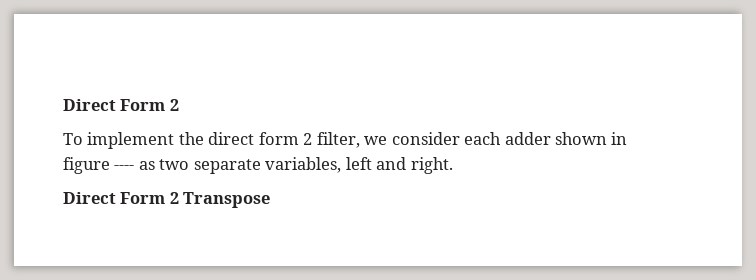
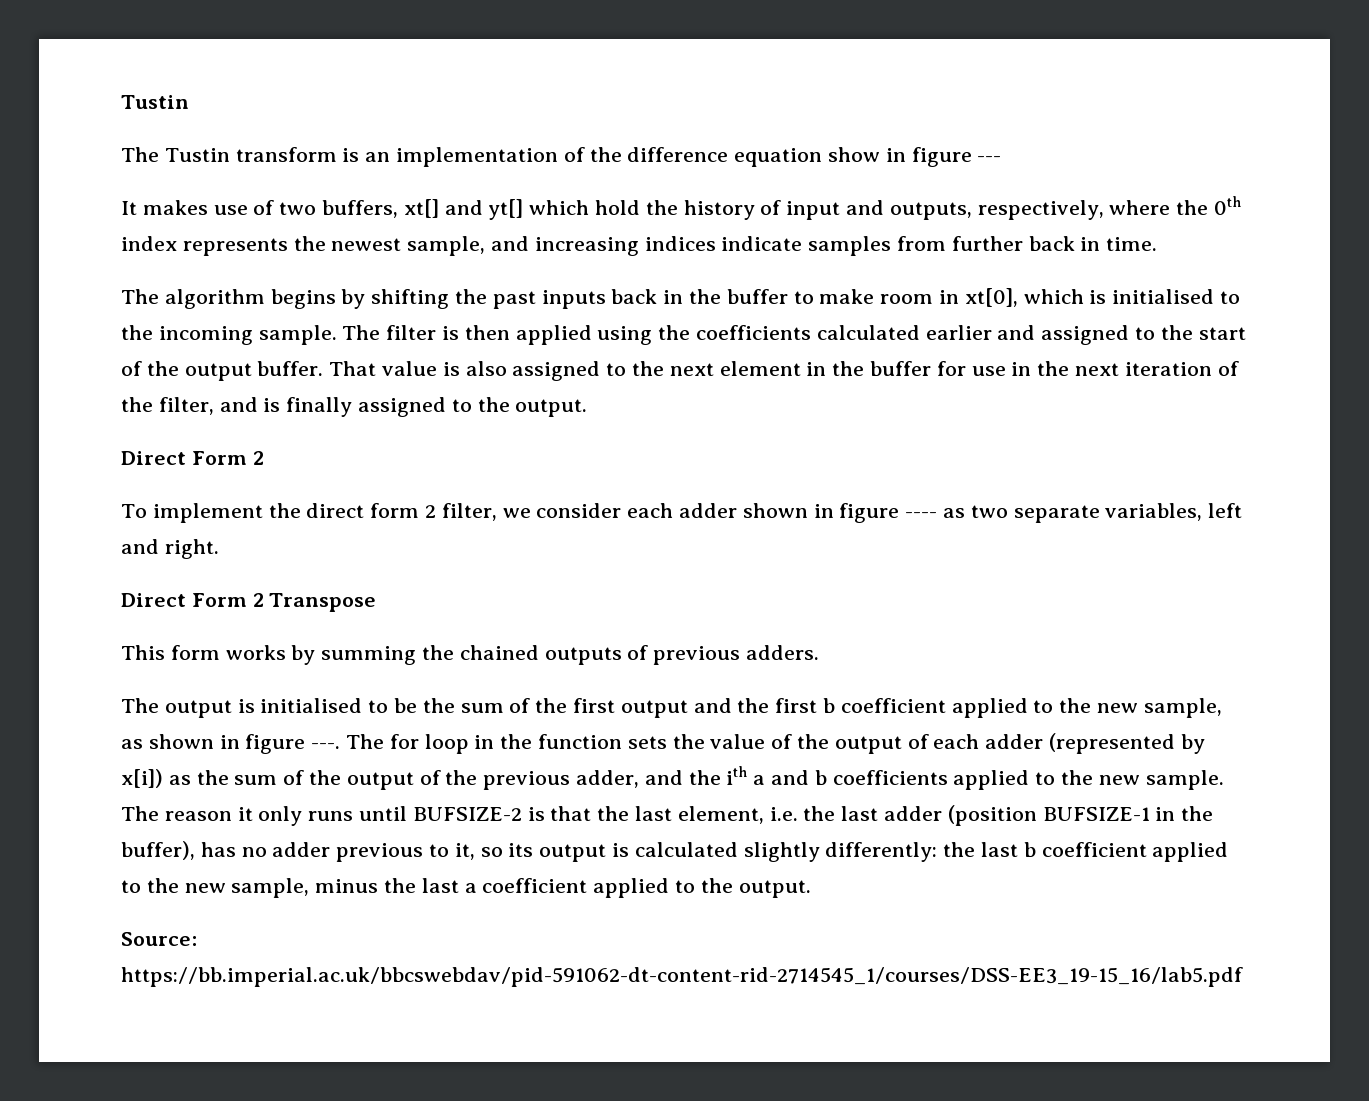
(63, 105) none -> [121,95,189,109] [121,147,1002,167] [121,196,1242,220] [121,236,1158,256] [121,288,1241,309] [121,325,1246,345] [121,361,1239,381] [121,397,588,417] Tustin // The Tustin transform is an implementation of the difference equation show in figure --- // It makes use of two buffers, xt[] and yt[] which hold the history of input and outputs, respectively, where the 0th index represents the newest sample, and increasing indices indicate samples from further back in time. // The algorithm begins by shifting the past inputs back in the buffer to make room in xt[0], which is initialised to the incoming sample. The filter is then applied using the coefficients calculated earlier and assigned to the start of the output buffer. That value is also assigned to the next element in the buffer for use in the next iteration of the filter, and is finally assigned to the output. //
(271, 200) none -> [121,645,820,665] [121,698,1222,718] [121,733,1205,754] [121,766,1224,790] [121,805,1214,826] [121,841,1229,862] [121,878,811,898] [121,932,197,946] [121,967,1243,987] // This form works by summing the chained outputs of previous adders. // The output is initialised to be the sum of the first output and the first b coefficient applied to the new sample, as shown in figure ---. The for loop in the function sets the value of the output of each adder (represented by x[i]) as the sum of the output of the previous adder, and the ith a and b coefficients applied to the new sample. The reason it only runs until BUFSIZE-2 is that the last element, i.e. the last adder (position BUFSIZE-1 in the buffer), has no adder previous to it, so its output is calculated slightly differently: the last b coefficient applied to the new sample, minus the last a coefficient applied to the output. // Source: https://bb.imperial.ac.uk/bbcswebdav/pid-591062-dt-content-rid-2714545_1/courses/DSS-EE3_19-15_16/lab5.pdf

